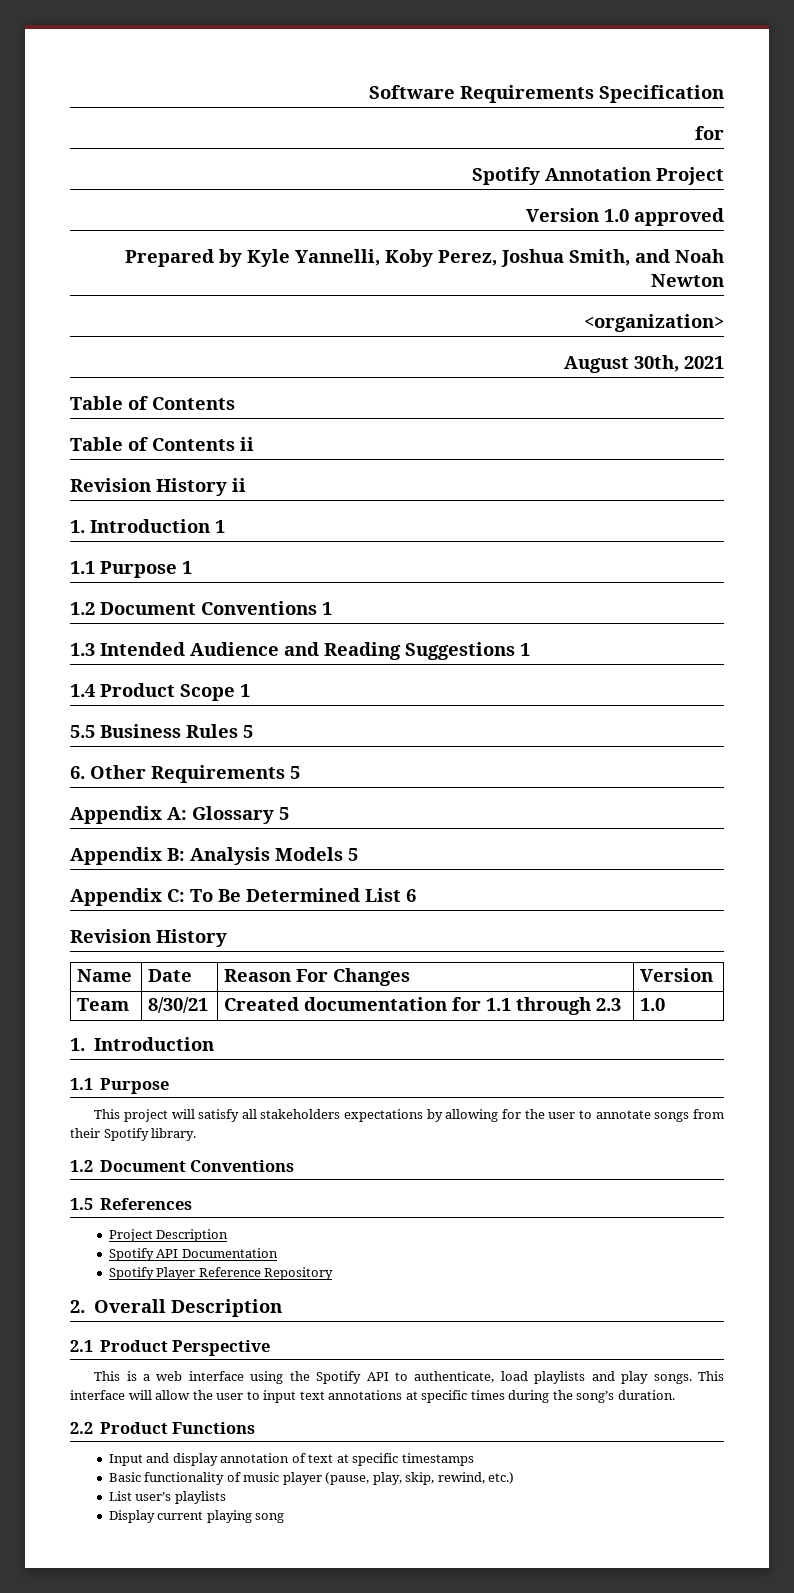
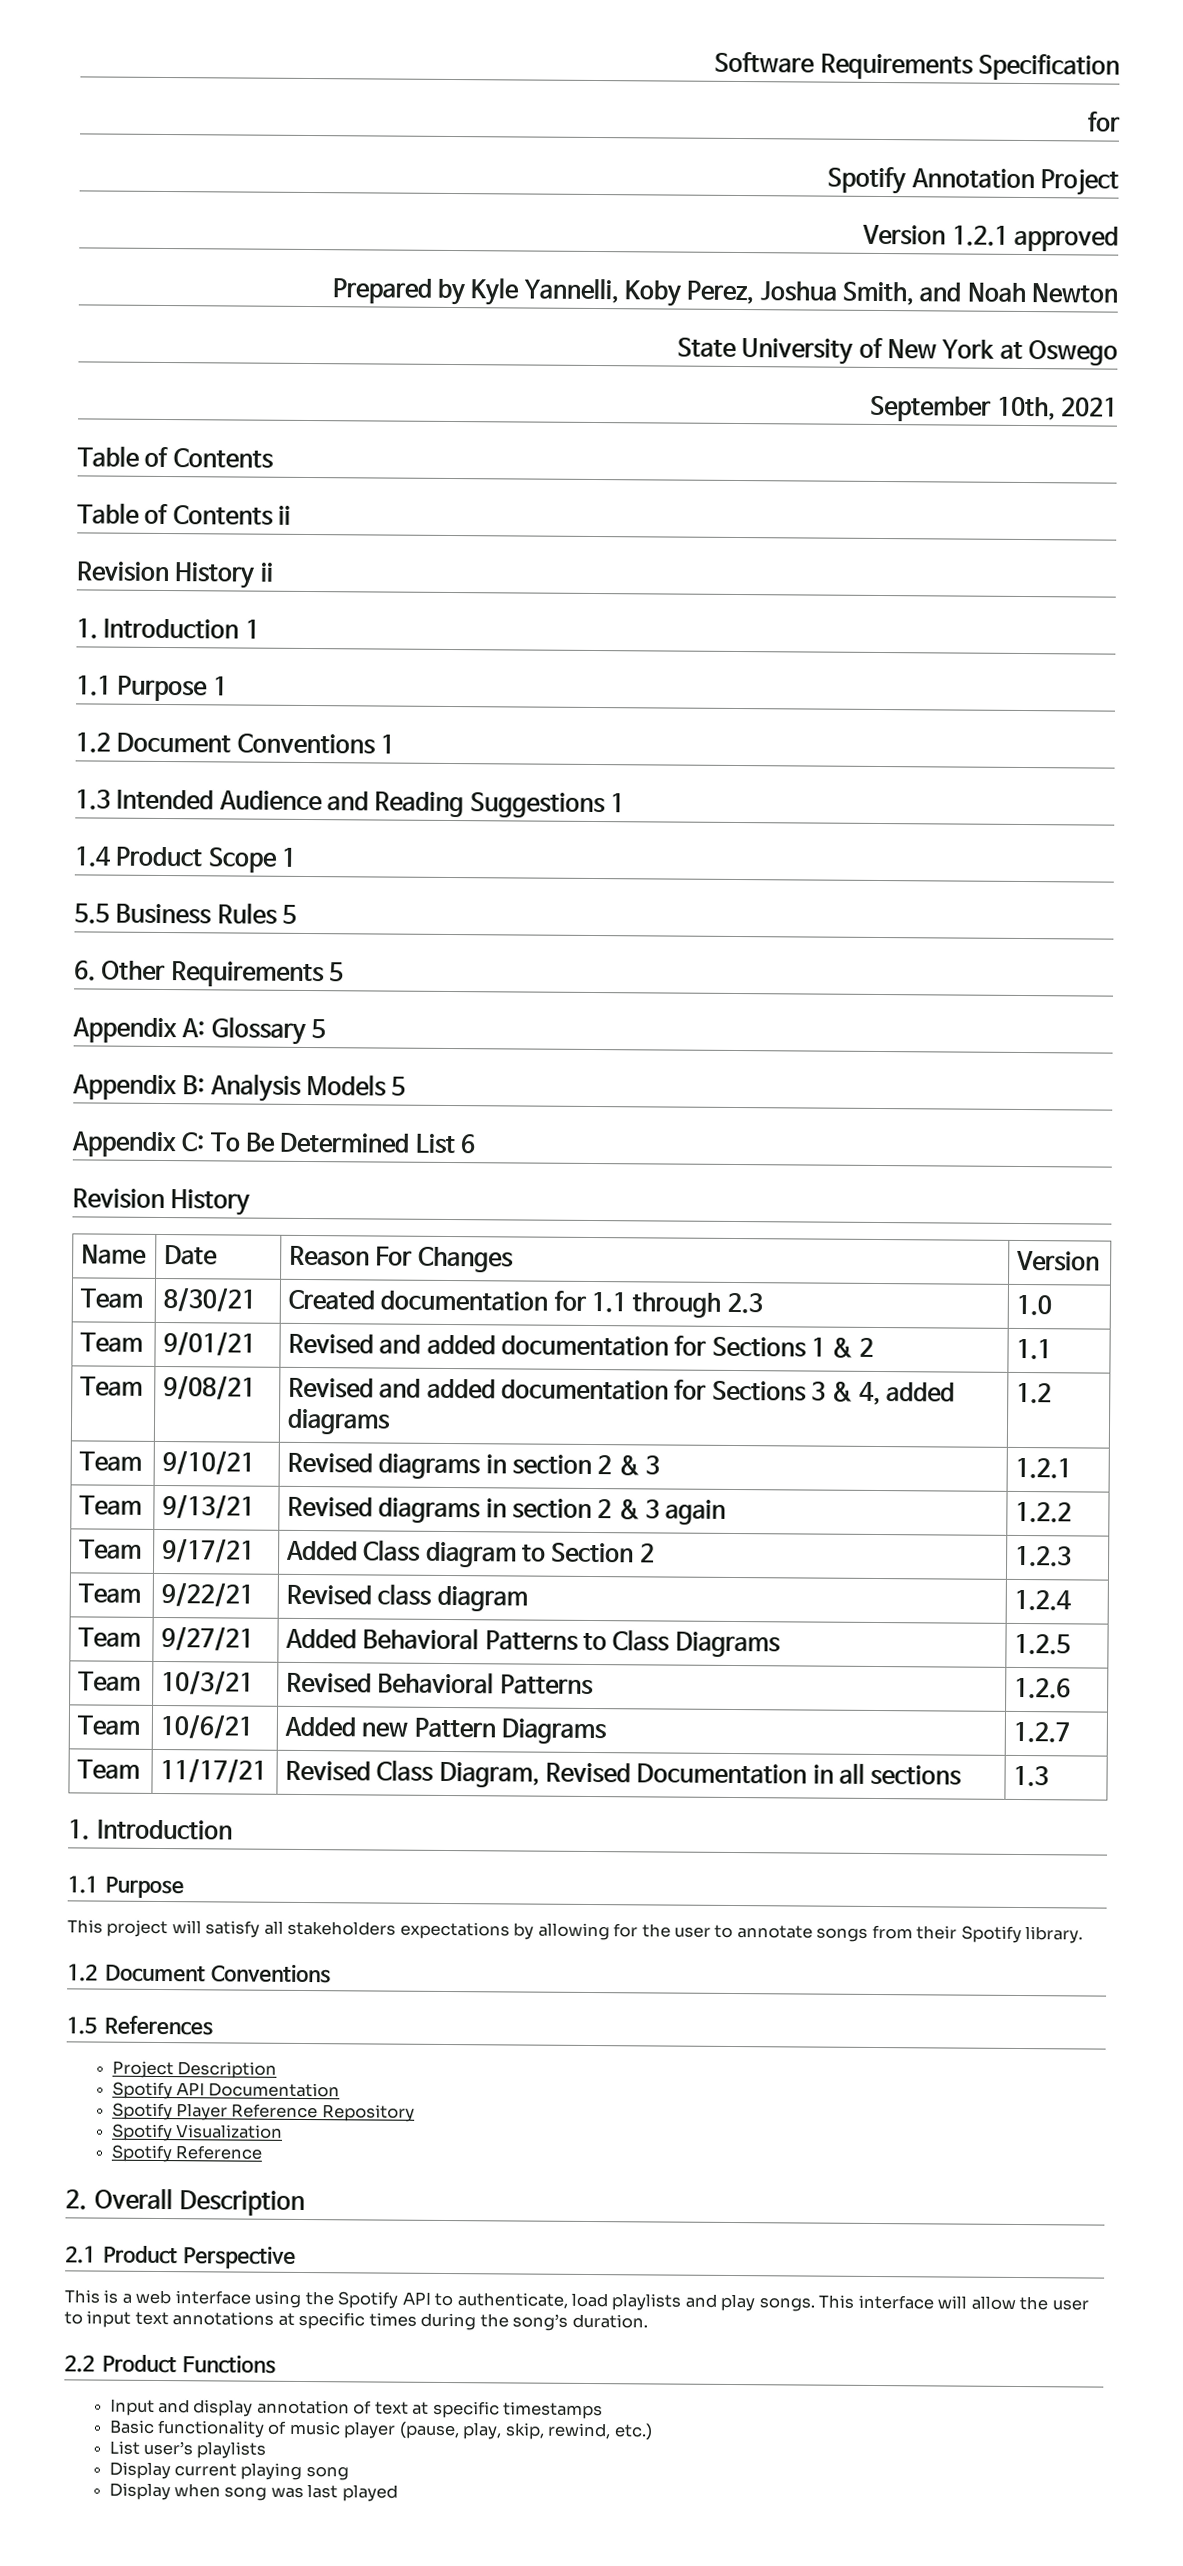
[604,209,629,222] 1.0 -> [951,225,1009,246] 1.2.1
[584,314,724,332] [564,355,679,373] <organization> // August 30th, -> [676,337,1119,366] [870,395,1056,422] State University of New York at Oswego // September 10th,
(666, 1004) none -> [80,1332,144,1352] [163,1332,257,1356] [288,1333,874,1358] [1016,1338,1053,1360] [80,1376,144,1396] [163,1376,257,1400] [288,1377,956,1406] [287,1408,392,1435] [1016,1382,1053,1404] [79,1451,143,1471] [162,1451,256,1475] [287,1452,661,1480] [1015,1457,1073,1479] [79,1495,143,1515] [162,1495,256,1519] [287,1496,727,1525] [1015,1501,1073,1523] [79,1539,143,1559] [162,1539,256,1563] [286,1540,655,1568] [1015,1545,1073,1567] [78,1583,142,1603] [161,1583,255,1607] [286,1584,528,1612] [1014,1589,1073,1611] [78,1627,142,1647] [161,1627,255,1651] [285,1628,781,1658] [1014,1633,1072,1655] [78,1671,142,1691] [161,1671,255,1695] [286,1672,594,1696] [1014,1677,1072,1699] [77,1715,141,1735] [160,1715,254,1739] [284,1716,608,1745] [1013,1721,1071,1743] [77,1759,141,1779] [160,1759,268,1783] [285,1760,963,1788] [1013,1765,1050,1787] // Team | 9/01/21 | Revised and added documentation for Sections 1 & 2 | 1.1 // Team | 9/08/21 | Revised and added documentation for Sections 3 & 4, added diagrams | 1.2 // Team | 9/10/21 | Revised diagrams in section 2 & 3 | 1.2.1 // Team | 9/13/21 | Revised diagrams in section 2 & 3 again | 1.2.2 // Team | 9/17/21 | Added Class diagram to Section 2 | 1.2.3 // Team | 9/22/21 | Revised class diagram | 1.2.4 // Team | 9/27/21 | Added Behavioral Patterns to Class Diagrams | 1.2.5 // Team | 10/3/21 | Revised Behavioral Patterns | 1.2.6 // Team | 10/6/21 | Added new Pattern Diagrams | 1.2.7 // Team | 11/17/21 | Revised Class Diagram, Revised Documentation in all sections | 1.3
(334, 1273) none -> [111,2123,284,2142] [110,2144,263,2163] // Spotify Visualization // Spotify Reference
(285, 1518) none -> [108,2482,398,2502] // Display when song was last played

